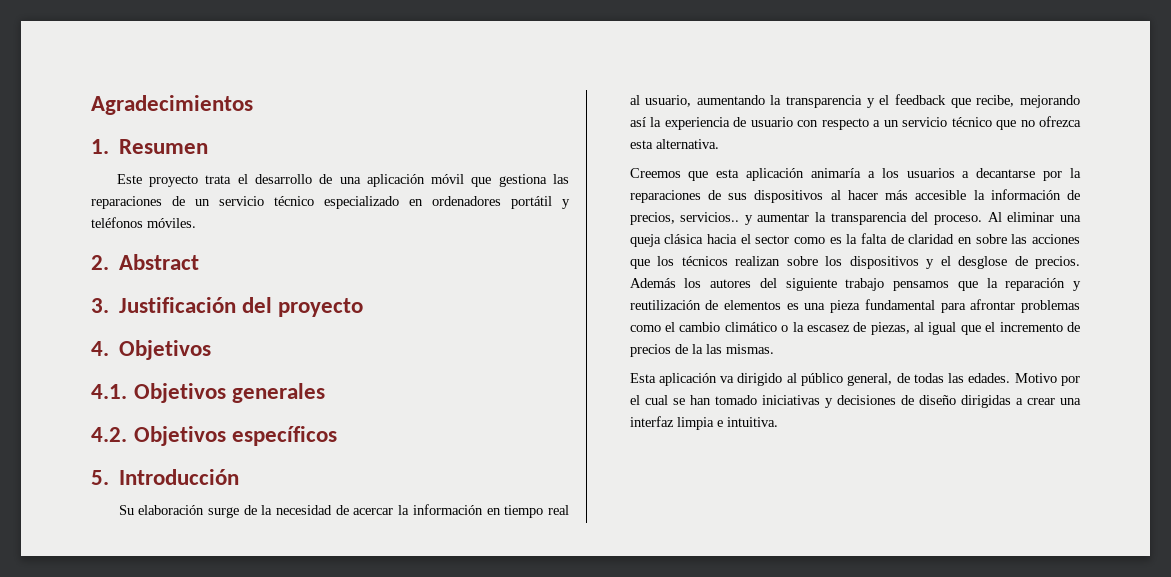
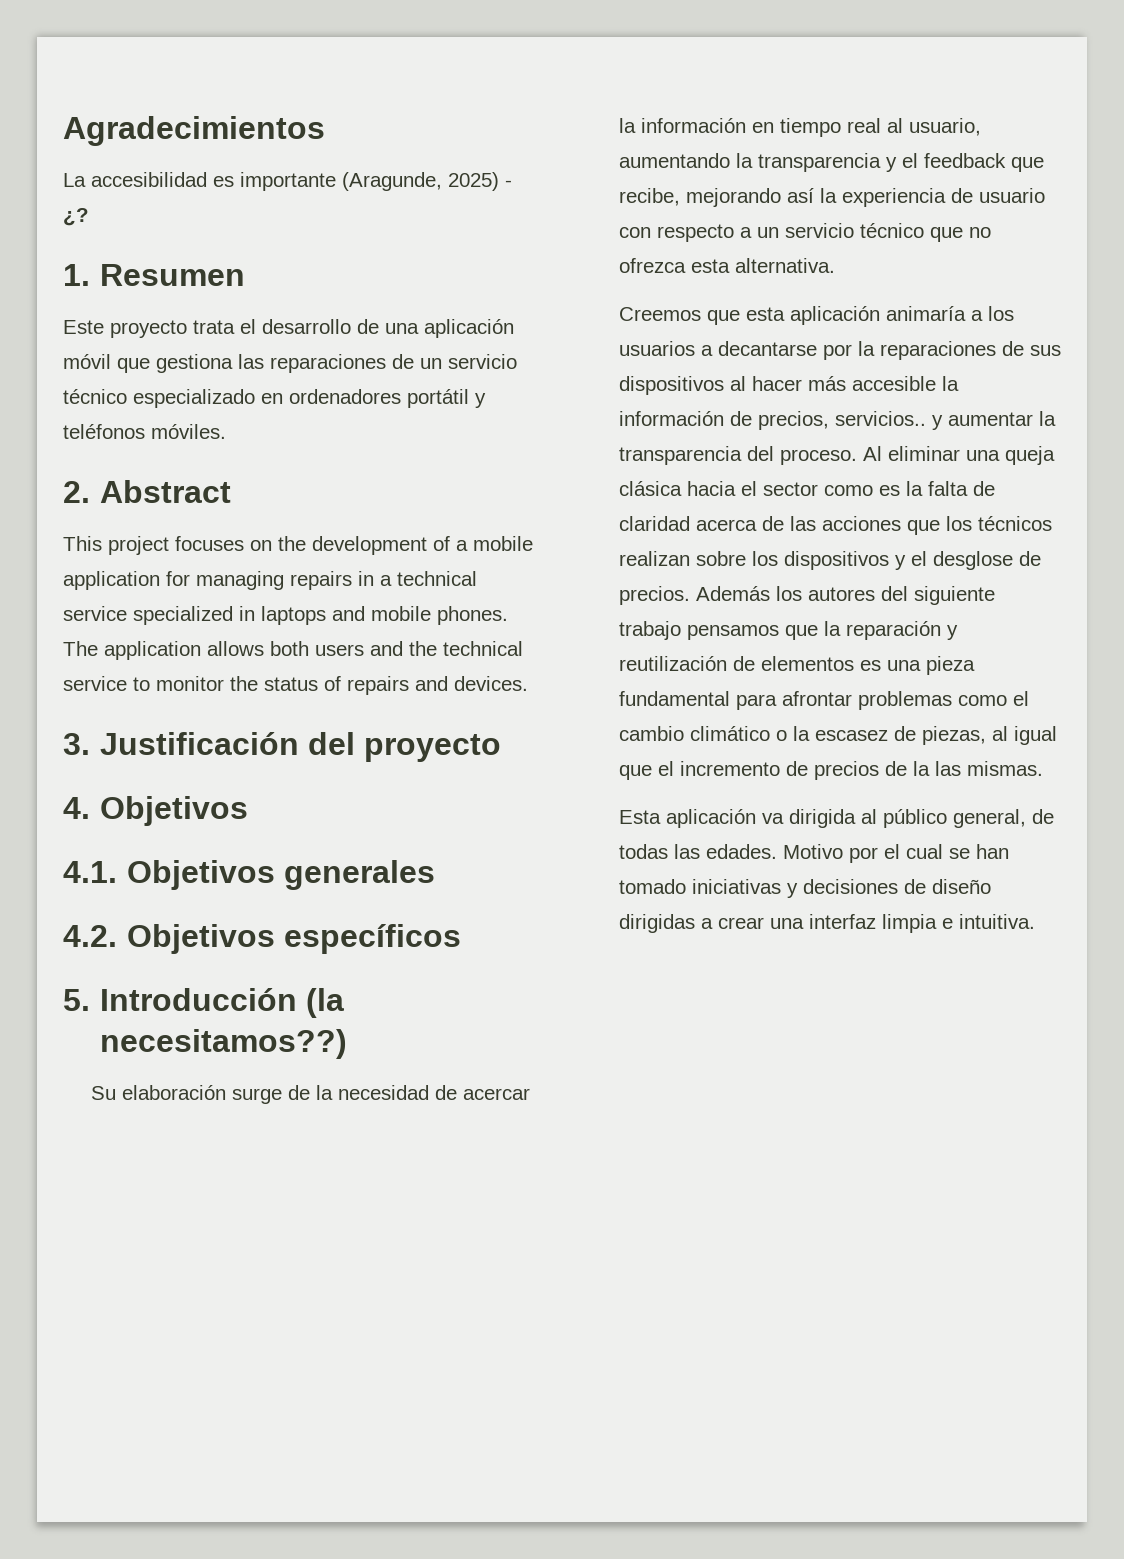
(253, 105) none -> [63,172,512,191] [63,208,89,226] // La accesibilidad es importante (Aragunde, 2025) - ¿?
(199, 262) none -> [63,536,533,555] [63,571,477,590] [63,606,508,625] [63,641,523,660] [63,676,528,695] // This project focuses on the development of a mobile application for managing repairs in a technical service specialized in laptops and mobile phones. The application allows both users and the technical service to monitor the status of repairs and devices.
(239, 477) none -> [306,988,345,1018] [100,1029,348,1059] (la necesitamos??)
[957,234,1007,244] en sobre -> [695,516,784,531] acerca de
[737,373,783,386] dirigido -> [788,809,856,828] dirigida

